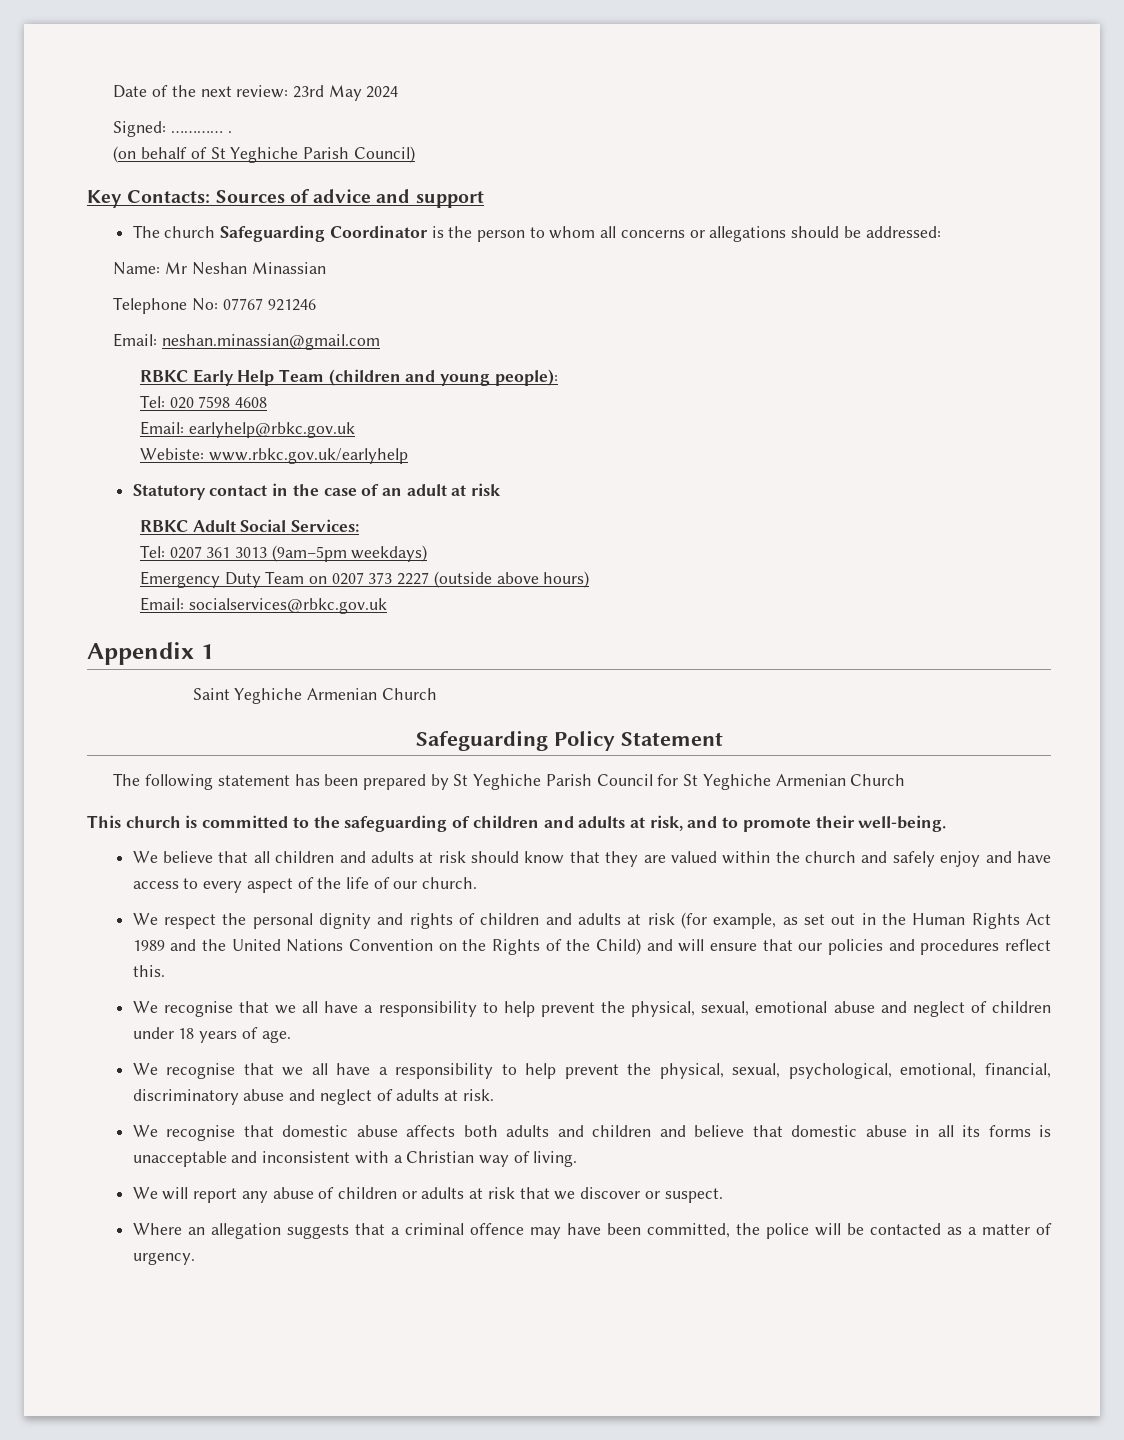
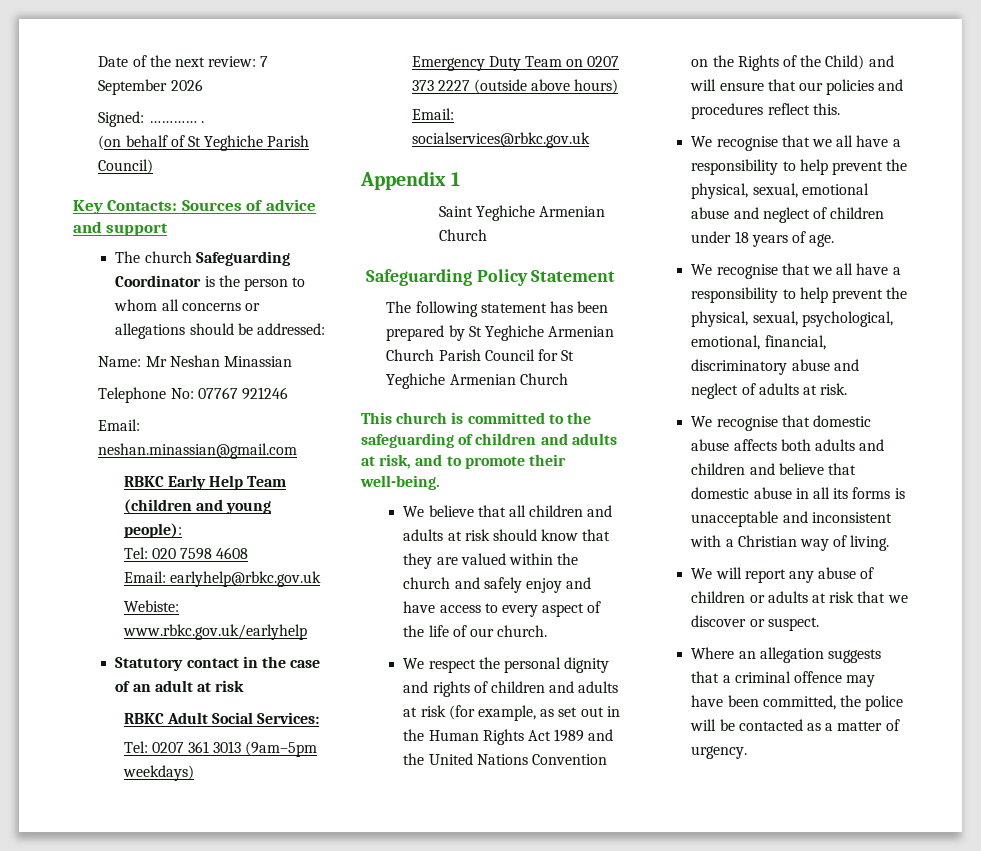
[293,85,399,101] 23rd May 2024 -> [260,56,269,67] [98,79,203,95] 7 September 2026
(542, 782) none -> [548,326,615,337] [386,349,435,361] Armenian Church

